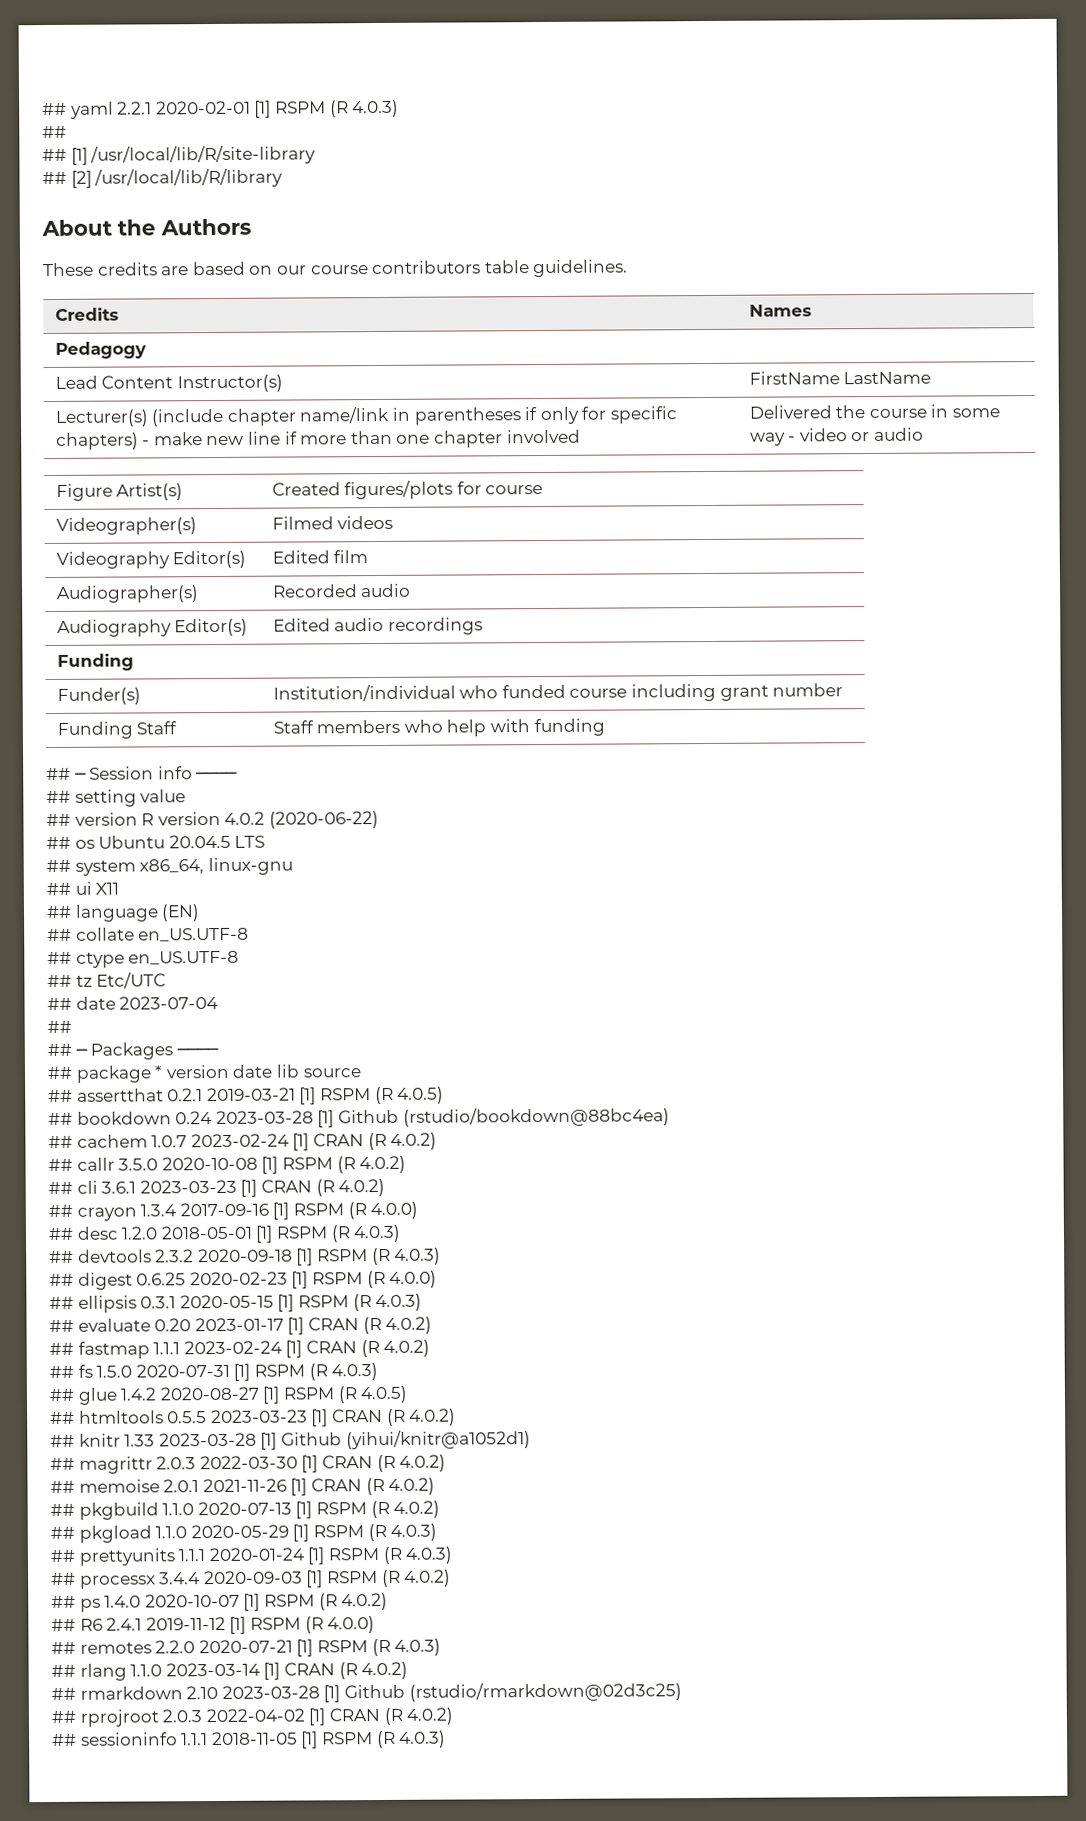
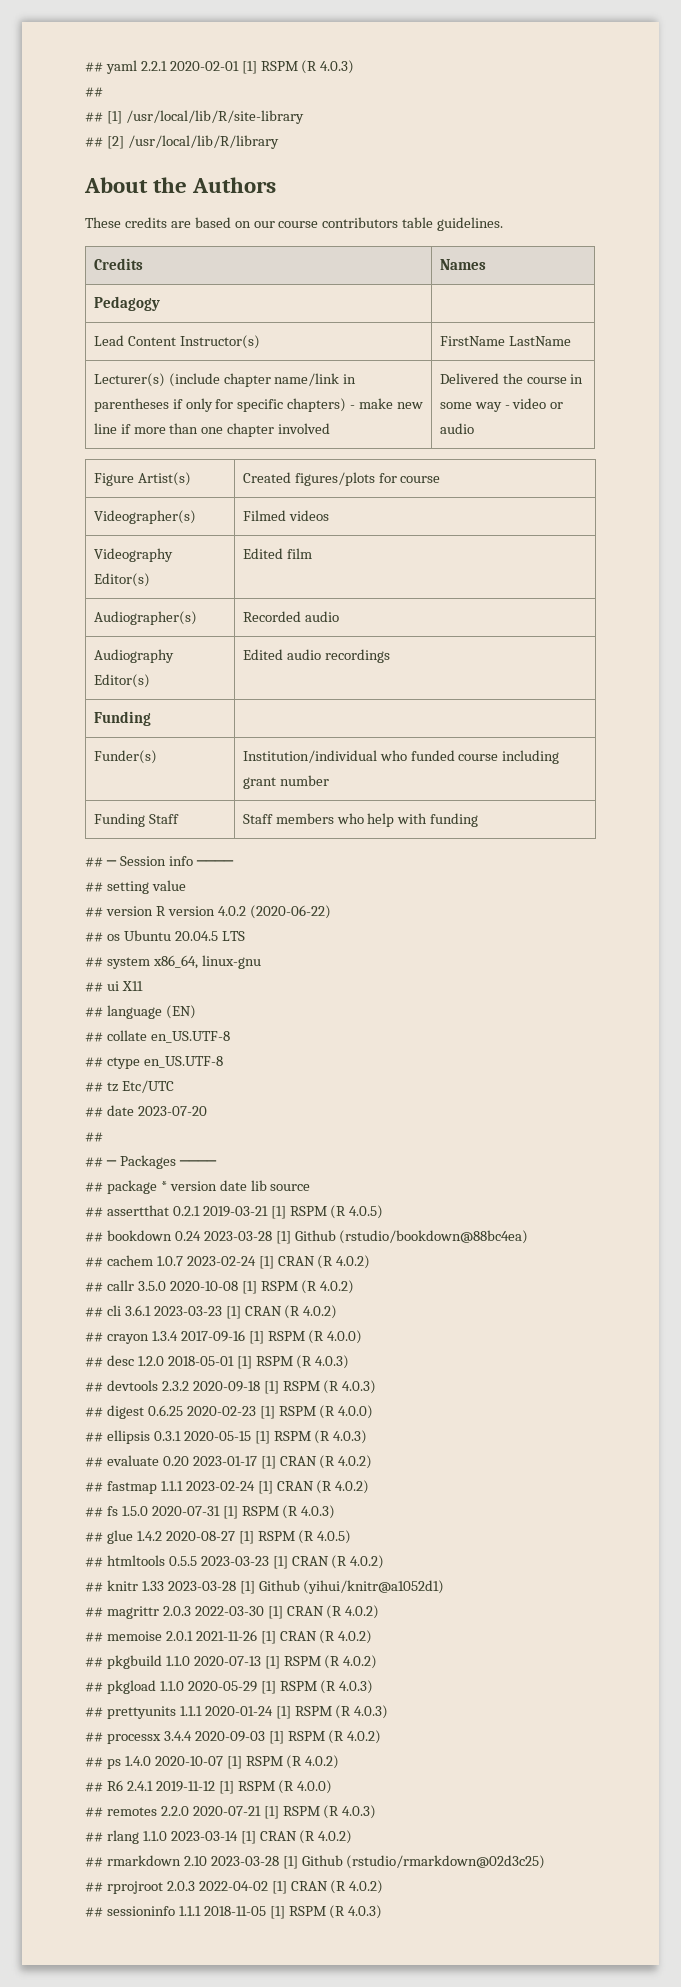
[119,995,219,1010] 2023-07-04 -> [137,1106,207,1116] 2023-07-20

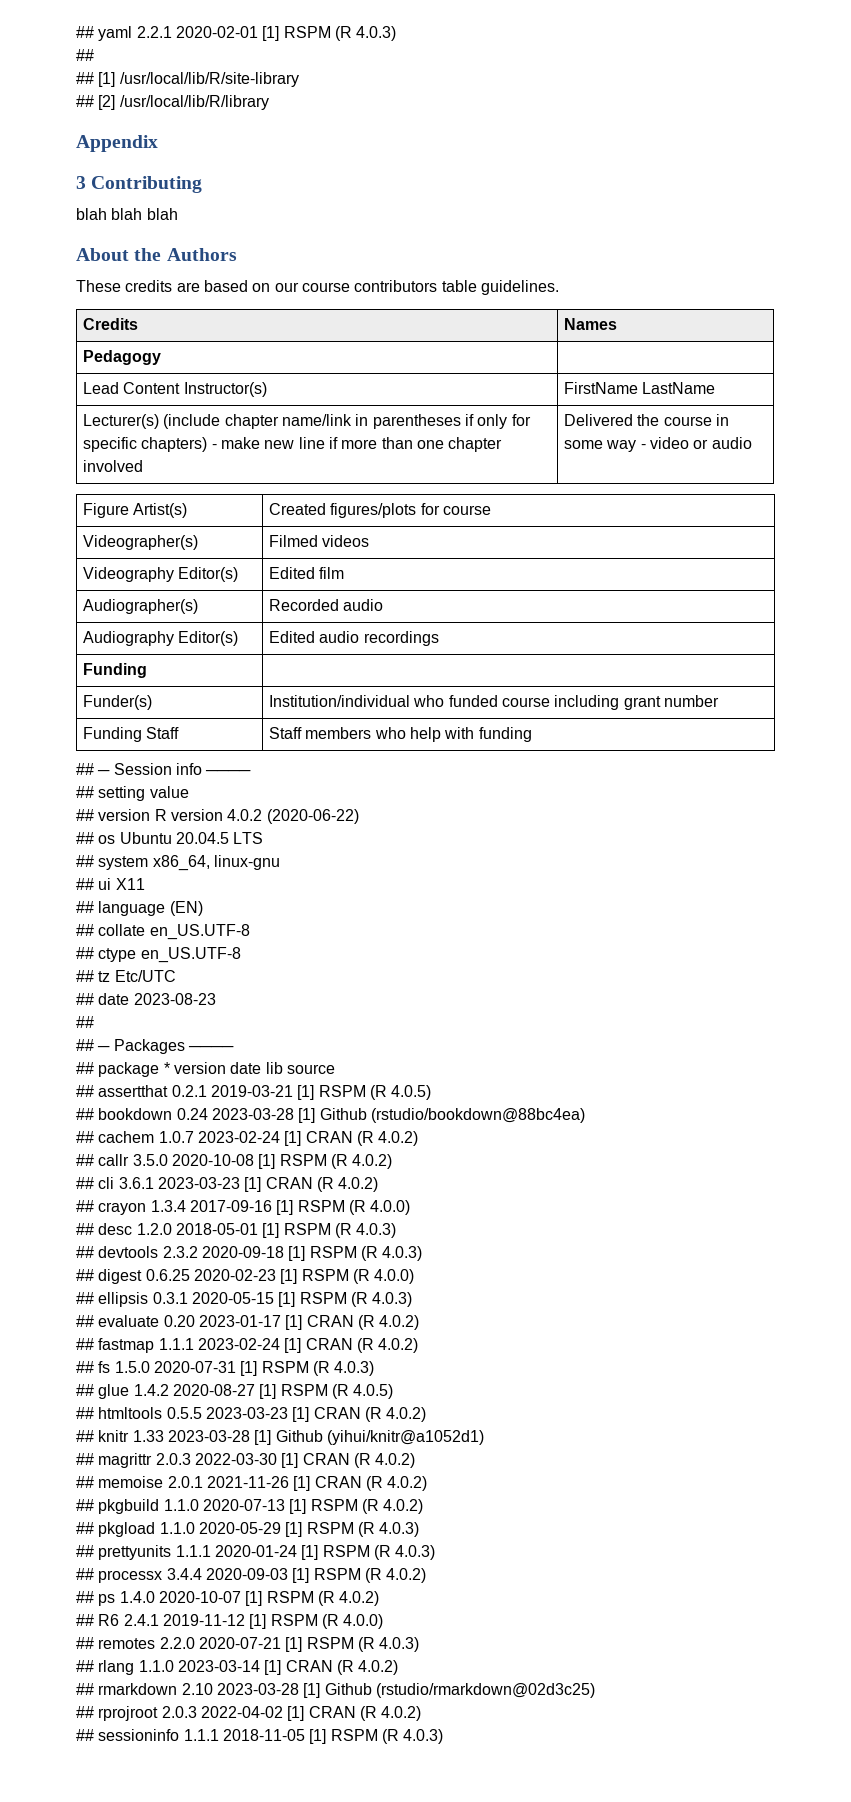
(279, 142) none -> [76,135,158,152] [76,176,203,193] [76,208,178,220] // Appendix // 3 Contributing // blah blah blah
[137,1106,207,1116] 2023-07-20 -> [133,993,216,1005] 2023-08-23

